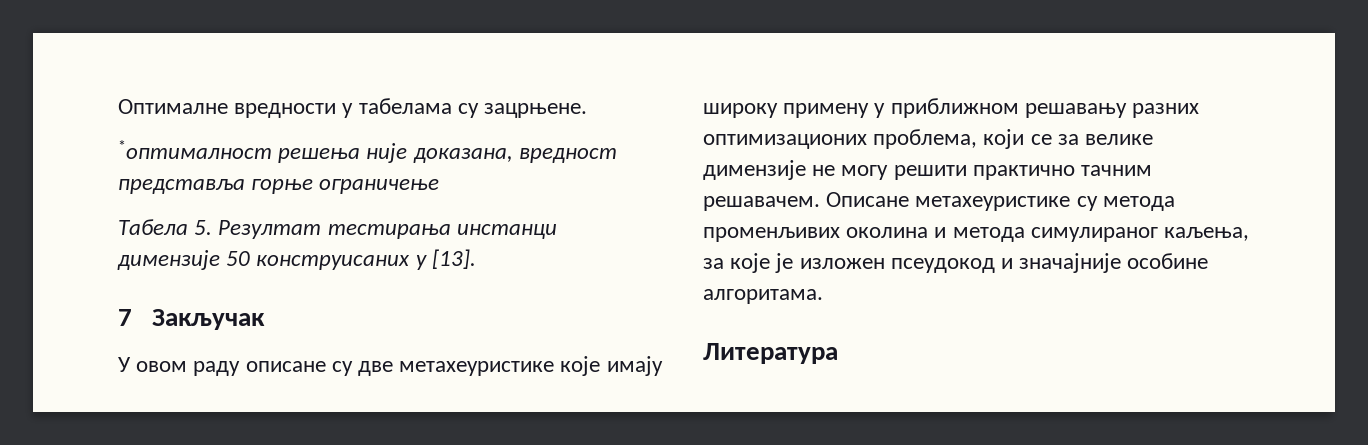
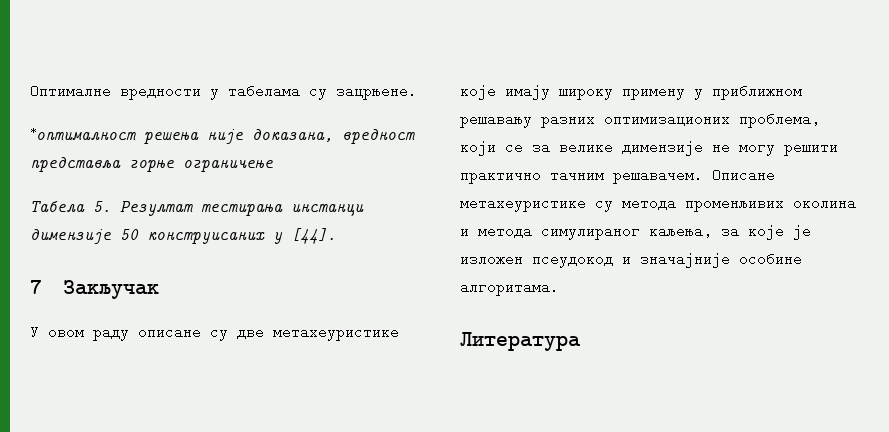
[431,249,476,269] [13]. -> [291,228,336,244] [44].

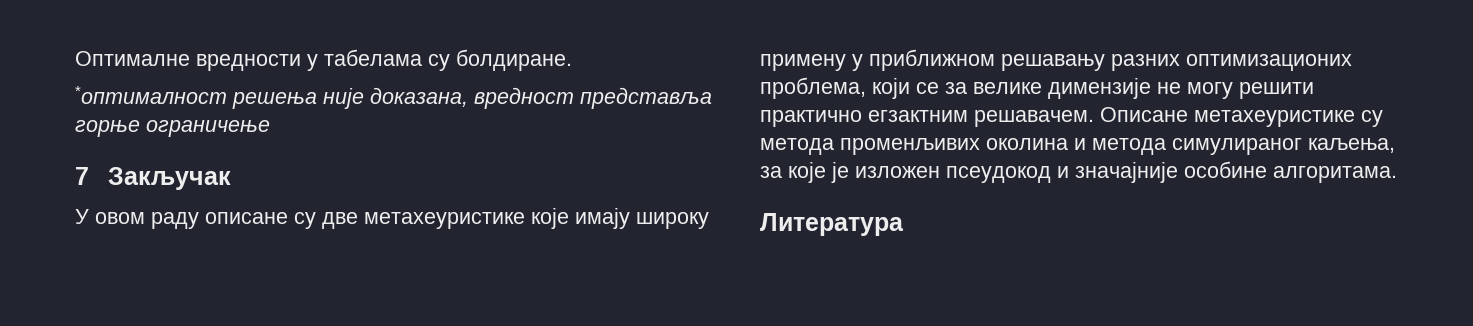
[336,82,417,100] зацрњене. -> [456,49,572,71] болдиранe.
[30,201,364,216] [30,228,336,244] // Табела 5. Резултат тестирања инстанци димензије 50 конструисаних у [44]. -> (270, 128) none
[550,166,604,183] тачним -> [868,110,968,122] егзактним

